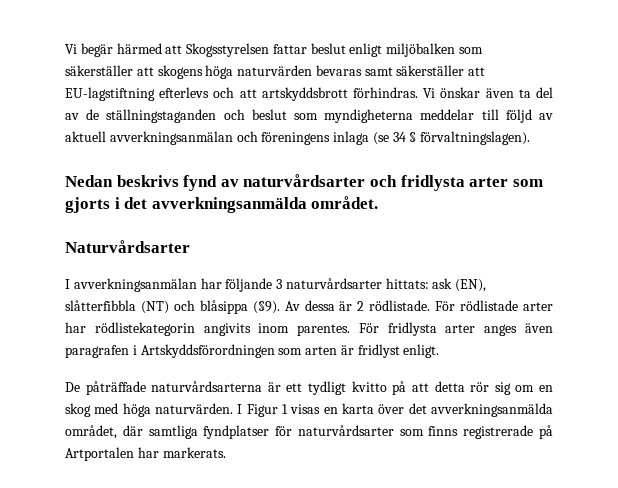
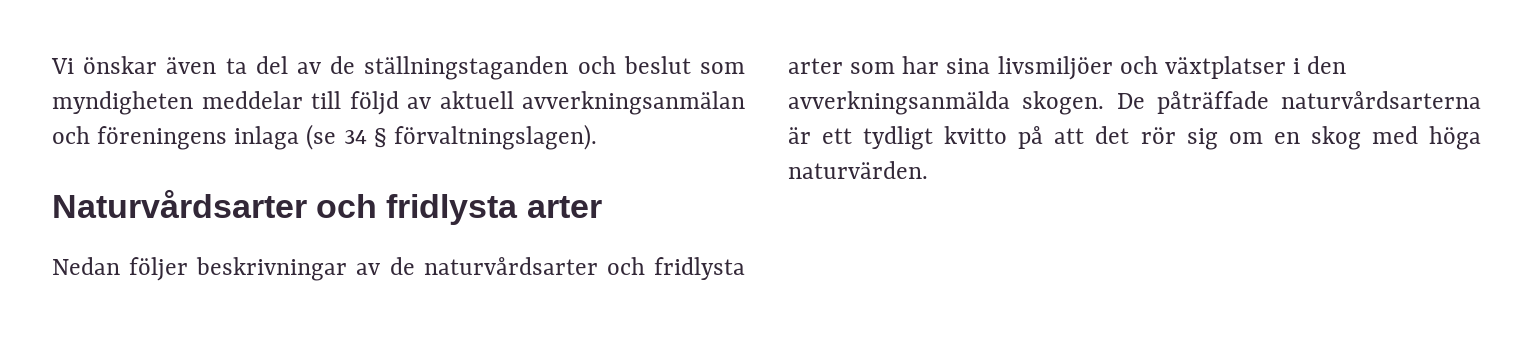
[65,43,484,57] [65,65,486,79] [65,87,436,101] Vi begär härmed att Skogsstyrelsen fattar beslut enligt miljöbalken som säkerställer att skogens höga naturvärden bevaras samt säkerställer att EU-lagstiftning efterlevs och att artskyddsbrott förhindras. Vi -> [51,58,74,74] Vi
[324,109,414,123] myndigheterna -> [52,91,193,115] myndigheten
[65,175,239,191] Nedan beskrivs fynd av -> [52,189,602,225] [52,257,415,281] Naturvårdsarter och fridlysta arter // Nedan följer beskrivningar av de
[65,196,379,213] [65,240,190,253] [65,278,487,292] [65,300,554,314] [65,322,553,336] [65,344,440,358] gjorts i det avverkningsanmälda området. // Naturvårdsarter // I avverkningsanmälan har följande 3 naturvårdsarter hittats: ask (EN), slåtterfibbla (NT) och blåsippa (§9). Av dessa är 2 rödlistade. För rödlistade arter har rödlistekategorin angivits inom parentes. För fridlysta arter anges även paragrafen i Artskyddsförordningen som arten är fridlyst enligt. // -> [902,56,1347,80] [788,91,1105,115] har sina livsmiljöer och växtplatser i den avverkningsanmälda skogen.
[434,381,465,392] detta -> [1095,126,1130,144] det
[237,403,553,417] [65,425,553,439] [65,447,226,461] I Figur 1 visas en karta över det avverkningsanmälda området, där samtliga fyndplatser för naturvårdsarter som finns registrerade på Artportalen har markerats. -> (928, 170) none

